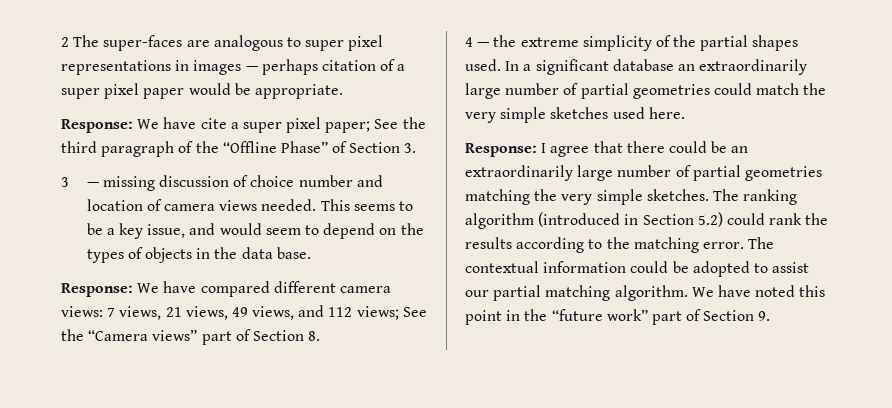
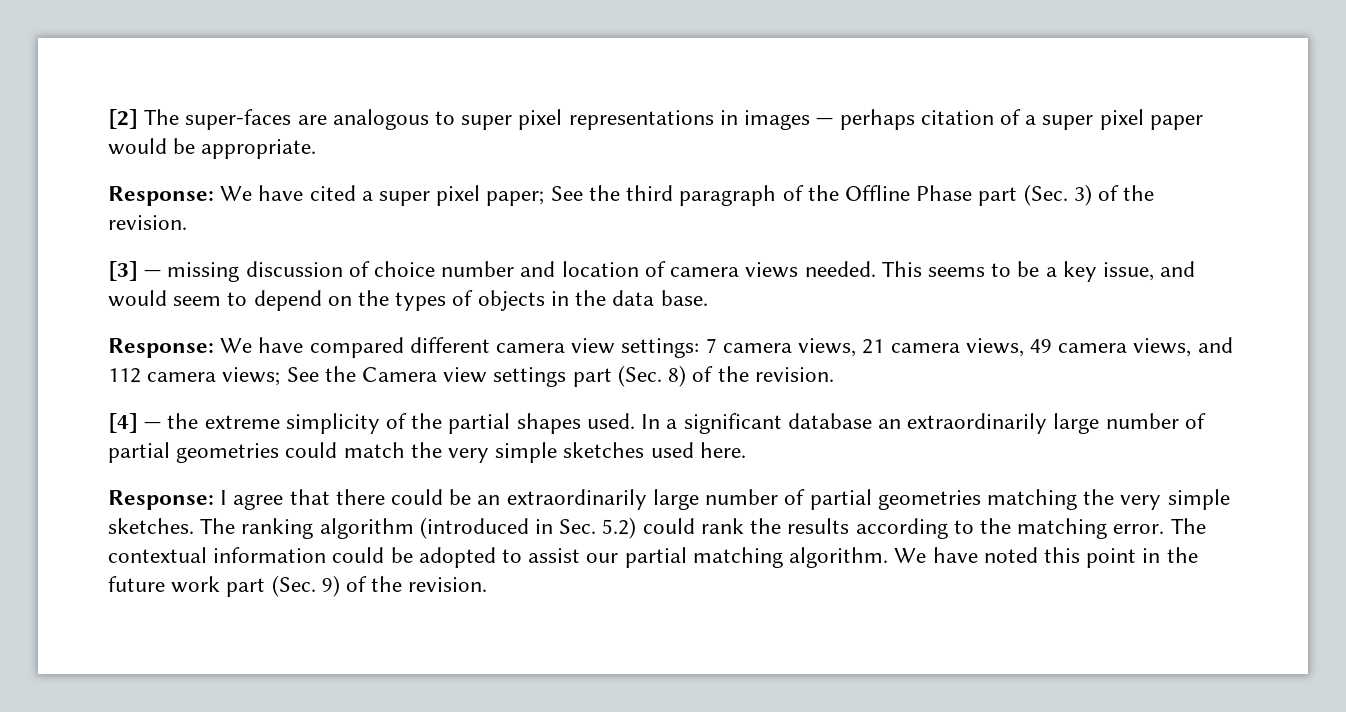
[61,37,69,47] 2 -> [108,109,138,129] [2]
[200,118,227,129] cite -> [309,185,356,201] cited
[222,141,417,153] [61,177,69,187] “Offline Phase” of Section 3. // 3 -> [844,184,1155,206] [108,215,187,230] [108,261,138,281] Offline Phase part (Sec. 3) of the revision. // [3]
[61,306,116,317] views: 7 -> [571,338,792,358] view settings: 7 camera
(182, 312) none -> [890,343,960,353] camera
(248, 312) none -> [1058,343,1128,353] camera
(353, 312) none -> [147,372,217,382] camera
[88,329,321,345] [465,37,473,47] “Camera views” part of Section 8. // 4 -> [362,365,834,387] [108,413,138,433] Camera view settings part (Sec. 8) of the revision. // [4]
[642,214,694,225] Section -> [559,519,597,534] Sec.
[551,309,771,325] “future work” part of Section 9. -> [108,575,488,597] future work part (Sec. 9) of the revision.

